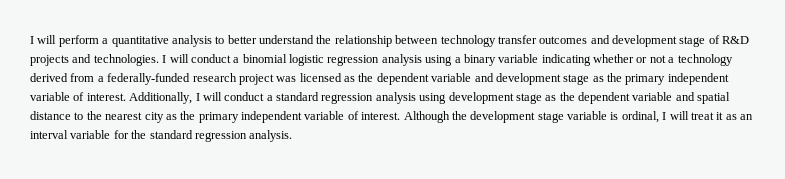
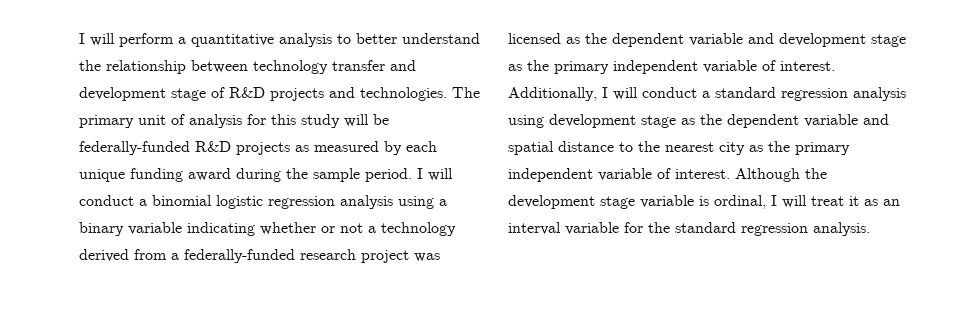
[539,36,588,44] outcomes -> (385, 65) none
(159, 60) none -> [452,87,480,98] [79,114,389,128] [79,141,437,155] [79,168,412,182] The primary unit of analysis for this study will be federally-funded R&D projects as measured by each unique funding award during the sample period.

